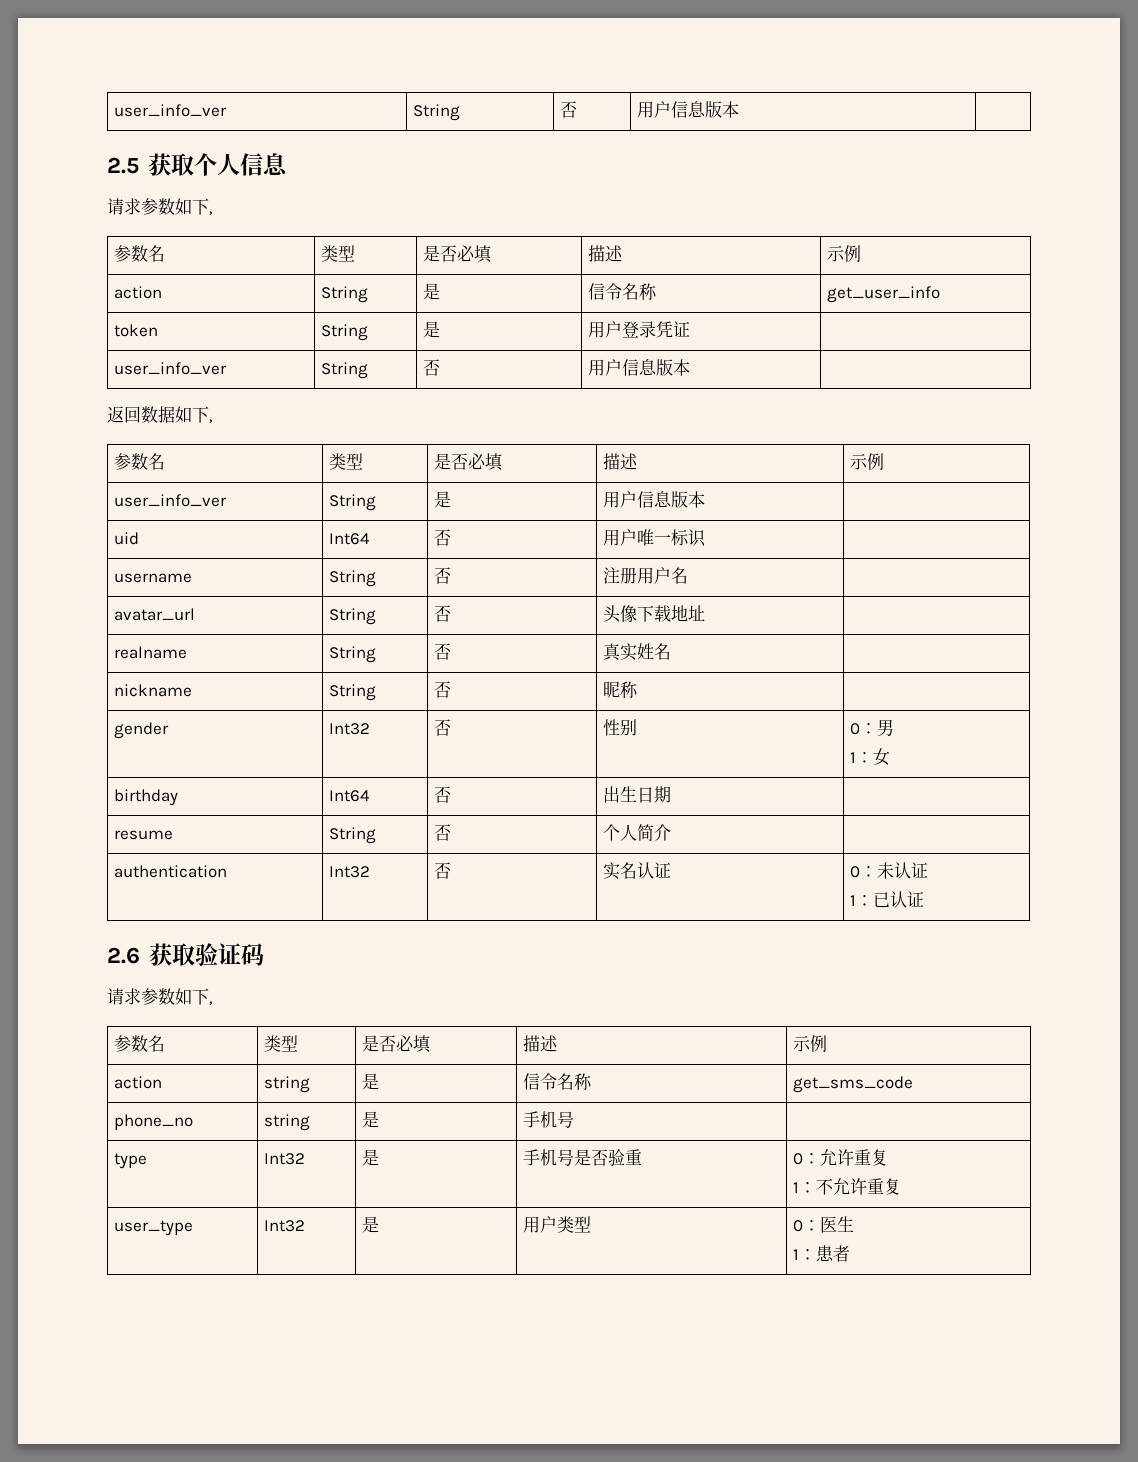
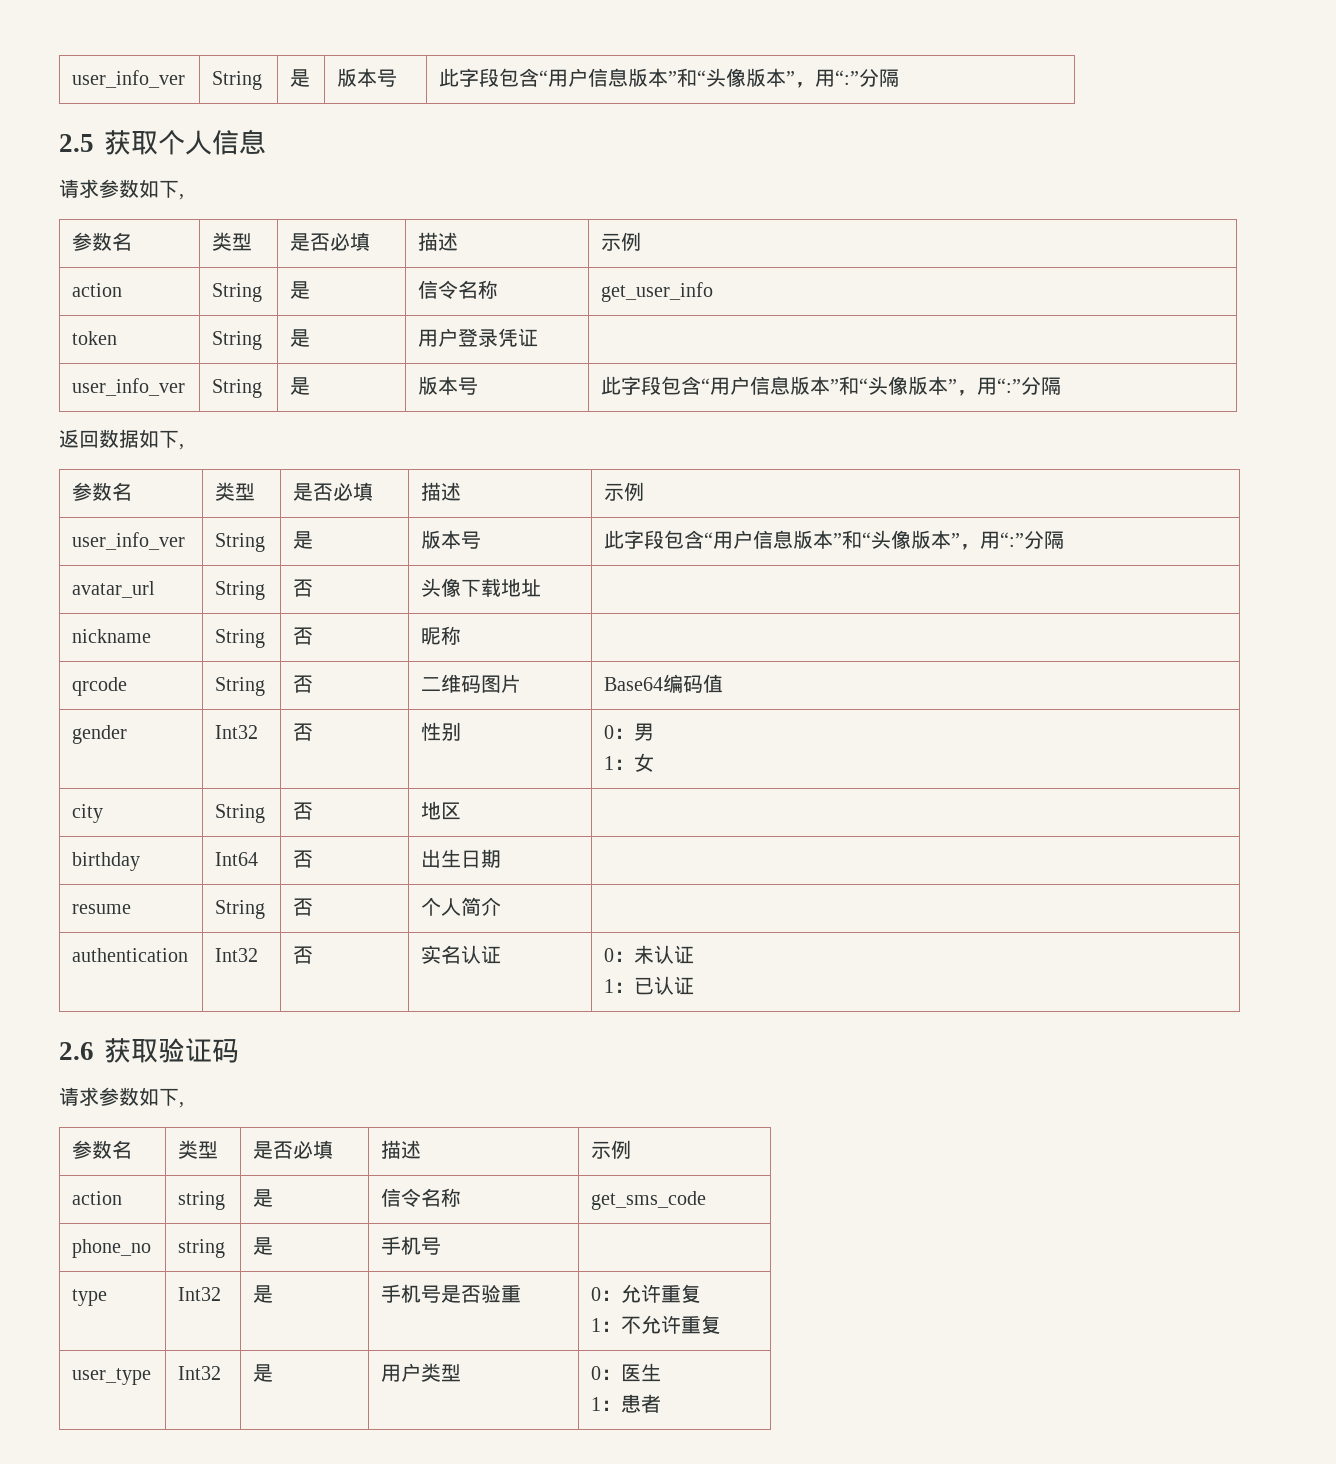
[114,104,228,117] [413,104,461,121] [560,101,578,118] [637,101,740,118] user_info_ver | String | 否 | 用户信息版本 | -> [72,70,186,88] [212,71,263,90] [290,69,311,87] [337,68,398,87] [439,68,900,88] user_info_ver | String | 是 | 版本号 | 此字段包含“用户信息版本”和“头像版本”，用“:”分隔
[423,359,441,376] [588,359,691,376] 否 | 用户信息版本 | -> [290,377,311,395] [418,376,479,395] [601,376,1062,396] 是 | 版本号 | 此字段包含“用户信息版本”和“头像版本”，用“:”分隔
[603,491,706,508] [114,532,140,545] [329,533,371,545] [434,529,452,546] [603,529,707,547] [114,573,193,583] [329,570,377,587] [434,567,452,584] [603,567,689,584] 用户信息版本 | // uid | Int64 | 否 | 用户唯一标识 | // username | String | 否 | 注册用户名 | -> [421,530,482,549] [604,530,1065,550] 版本号 | 此字段包含“用户信息版本”和“头像版本”，用“:”分隔
[114,646,188,659] [329,646,377,663] [434,643,452,660] [603,643,672,661] // realname | String | 否 | 真实姓名 | -> (542, 588) none
(639, 689) none -> [72,677,128,696] [215,677,266,696] [293,675,314,693] [421,674,522,693] [604,674,724,693] // qrcode | String | 否 | 二维码图片 | Base64编码值
(891, 757) none -> [72,804,104,823] [215,804,266,823] [293,802,314,820] [421,801,462,820] // city | String | 否 | 地区 |

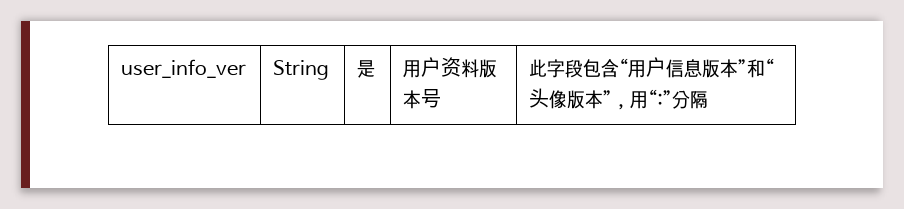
[72,70,186,88] [212,71,263,90] [290,69,311,87] user_info_ver | String | 是 | -> [121,59,247,78] [273,60,330,80] [357,60,376,78] [403,57,480,78] user_info_ver | String | 是 | 用户资料
[59,129,266,155] [59,179,184,200] [72,232,133,251] [212,232,253,251] [290,232,371,251] [418,232,459,251] [601,232,642,251] [72,283,123,297] [212,283,263,302] [290,281,311,299] [418,280,499,299] [601,282,714,302] [72,331,118,345] [212,331,263,350] [290,329,311,347] [418,328,539,347] [72,378,186,396] [212,379,263,398] [290,377,311,395] [418,376,479,395] [601,376,1062,396] [59,429,184,450] [72,482,133,501] [215,482,256,501] [293,482,374,501] [421,482,462,501] [604,482,645,501] [72,532,186,550] [215,533,266,552] [293,531,314,549] [421,530,482,549] [604,530,1065,550] [72,581,156,598] [215,581,266,600] [293,579,314,597] [421,578,542,597] [72,629,152,643] [215,629,266,648] [293,627,314,645] [421,626,462,645] [72,677,128,696] [215,677,266,696] [293,675,314,693] [421,674,522,693] [604,674,724,693] [72,725,128,744] [215,725,259,739] [293,723,314,741] [421,722,462,741] [604,723,655,741] [604,753,655,772] [72,804,104,823] [215,804,266,823] [293,802,314,820] [421,801,462,820] [72,852,141,871] [215,852,259,866] [293,850,314,868] [421,849,502,868] [72,904,132,914] [215,900,266,919] [293,898,314,916] [421,897,502,916] [72,948,189,962] [215,948,259,962] [293,946,314,964] [421,945,502,964] [604,945,695,964] [604,976,695,995] [59,1038,239,1063] [59,1087,184,1108] [72,1140,133,1159] [178,1140,219,1159] [253,1140,334,1159] [381,1140,422,1159] [591,1140,632,1159] [72,1191,123,1205] [178,1191,226,1210] [253,1189,274,1207] [381,1188,462,1207] [591,1191,707,1210] [72,1239,152,1258] [178,1239,226,1258] [253,1237,274,1255] [381,1236,442,1255] [72,1289,108,1306] [178,1287,222,1301] [253,1285,274,1303] [381,1284,522,1303] [591,1284,702,1303] [591,1315,722,1334] [72,1368,152,1385] [178,1366,222,1380] [253,1364,274,1382] [381,1363,462,1382] [591,1363,662,1382] [591,1394,662,1413] // 2.5获取个人信息 // 请求参数如下, // 参数名 | 类型 | 是否必填 | 描述 | 示例 // action | String | 是 | 信令名称 | get_user_info // token | String | 是 | 用户登录凭证 | // user_info_ver | String | 是 | 版本号 | 此字段包含“用户信息版本”和“头像版本”，用“:”分隔 // 返回数据如下, // 参数名 | 类型 | 是否必填 | 描述 | 示例 // user_info_ver | String | 是 | 版本号 | 此字段包含“用户信息版本”和“头像版本”，用“:”分隔 // avatar_url | String | 否 | 头像下载地址 | // nickname | String | 否 | 昵称 | // qrcode | String | 否 | 二维码图片 | Base64编码值 // gender | Int32 | 否 | 性别 | 0：男 // 1：女 // city | String | 否 | 地区 | // birthday | Int64 | 否 | 出生日期 | // resume | String | 否 | 个人简介 | // authentication | Int32 | 否 | 实名认证 | 0：未认证 // 1：已认证 // 2.6获取验证码 // 请求参数如下, // 参数名 | 类型 | 是否必填 | 描述 | 示例 // action | string | 是 | 信令名称 | get_sms_code // phone_no | string | 是 | 手机号 | // type | Int32 | 是 | 手机号是否验重 | 0：允许重复 // 1：不允许重复 // user_type | Int32 | 是 | 用户类型 | 0：医生 // 1：患者 -> (709, 99) none

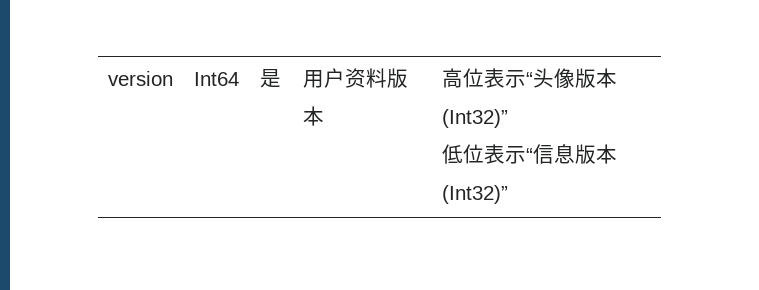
[121,59,247,78] [273,60,330,80] user_info_ver | String -> [108,71,174,86] [194,72,240,86] version | Int64
[421,89,442,108] [529,57,775,78] [529,88,709,110] 号 | 此字段包含“用户信息版本”和“头像版本”，用“:”分隔 -> [442,68,618,88] [442,109,509,128] [442,144,618,164] [442,185,509,204] | 高位表示“头像版本(Int32)” // 低位表示“信息版本(Int32)”

